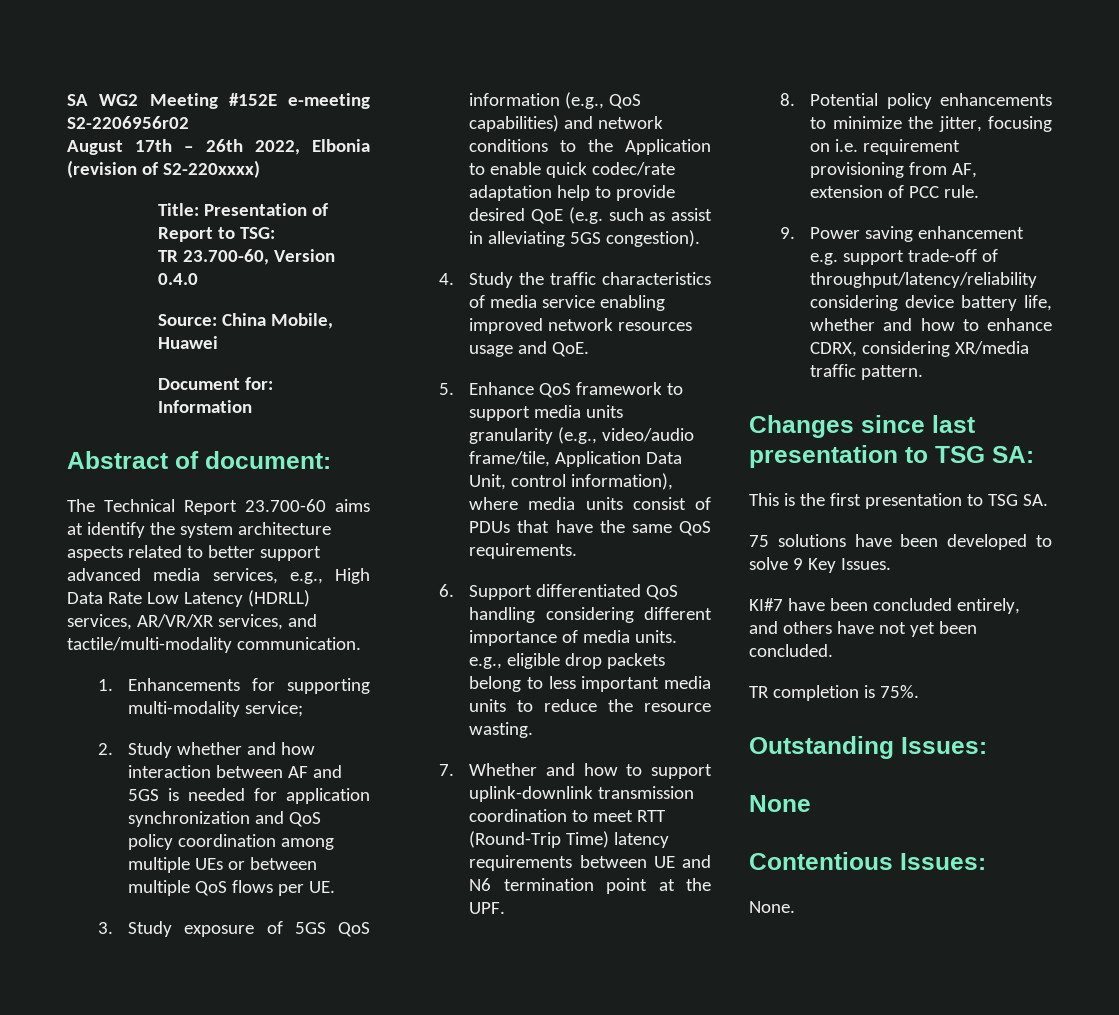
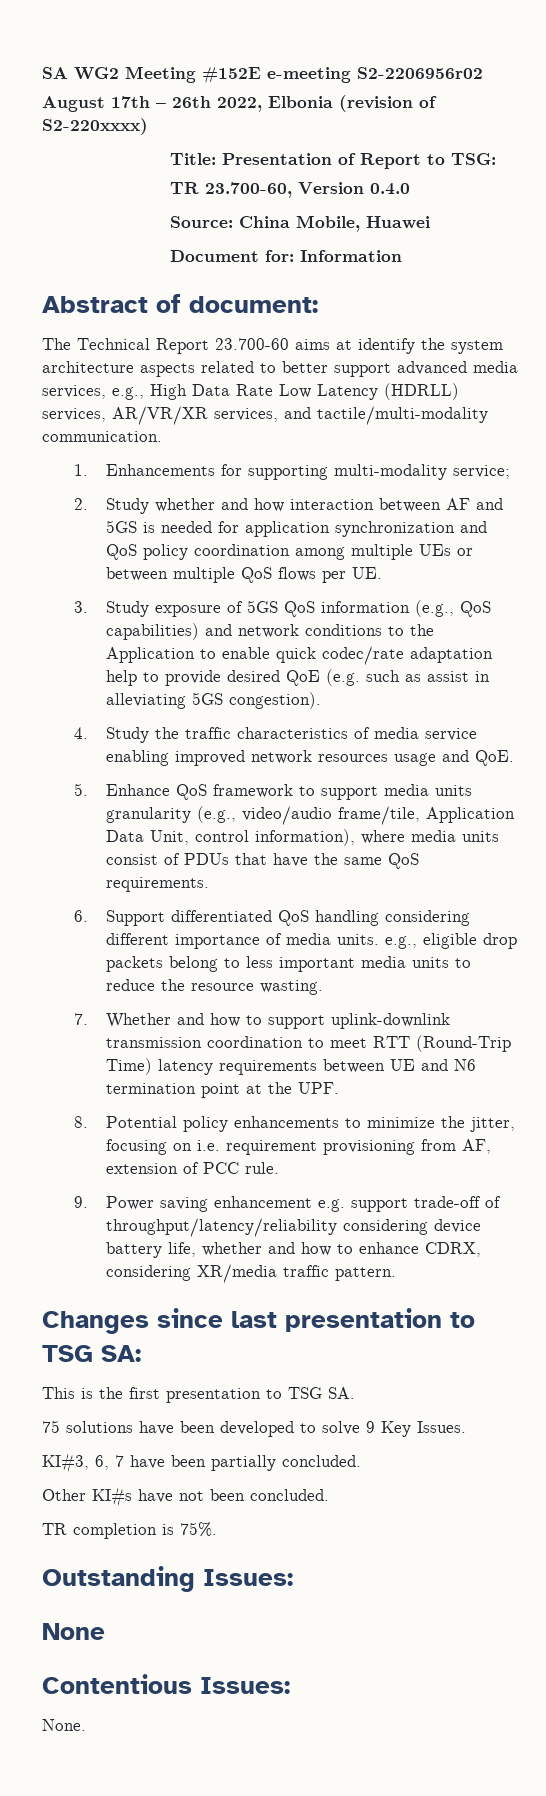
[749,598,1020,614] [749,621,832,634] KI#7 have been concluded entirely, and others -> [42,1453,361,1473] [42,1487,132,1507] KI#3, 6, 7 have been partially concluded. // Other KI#s
[909,622,935,637] yet -> (204, 1496) none

